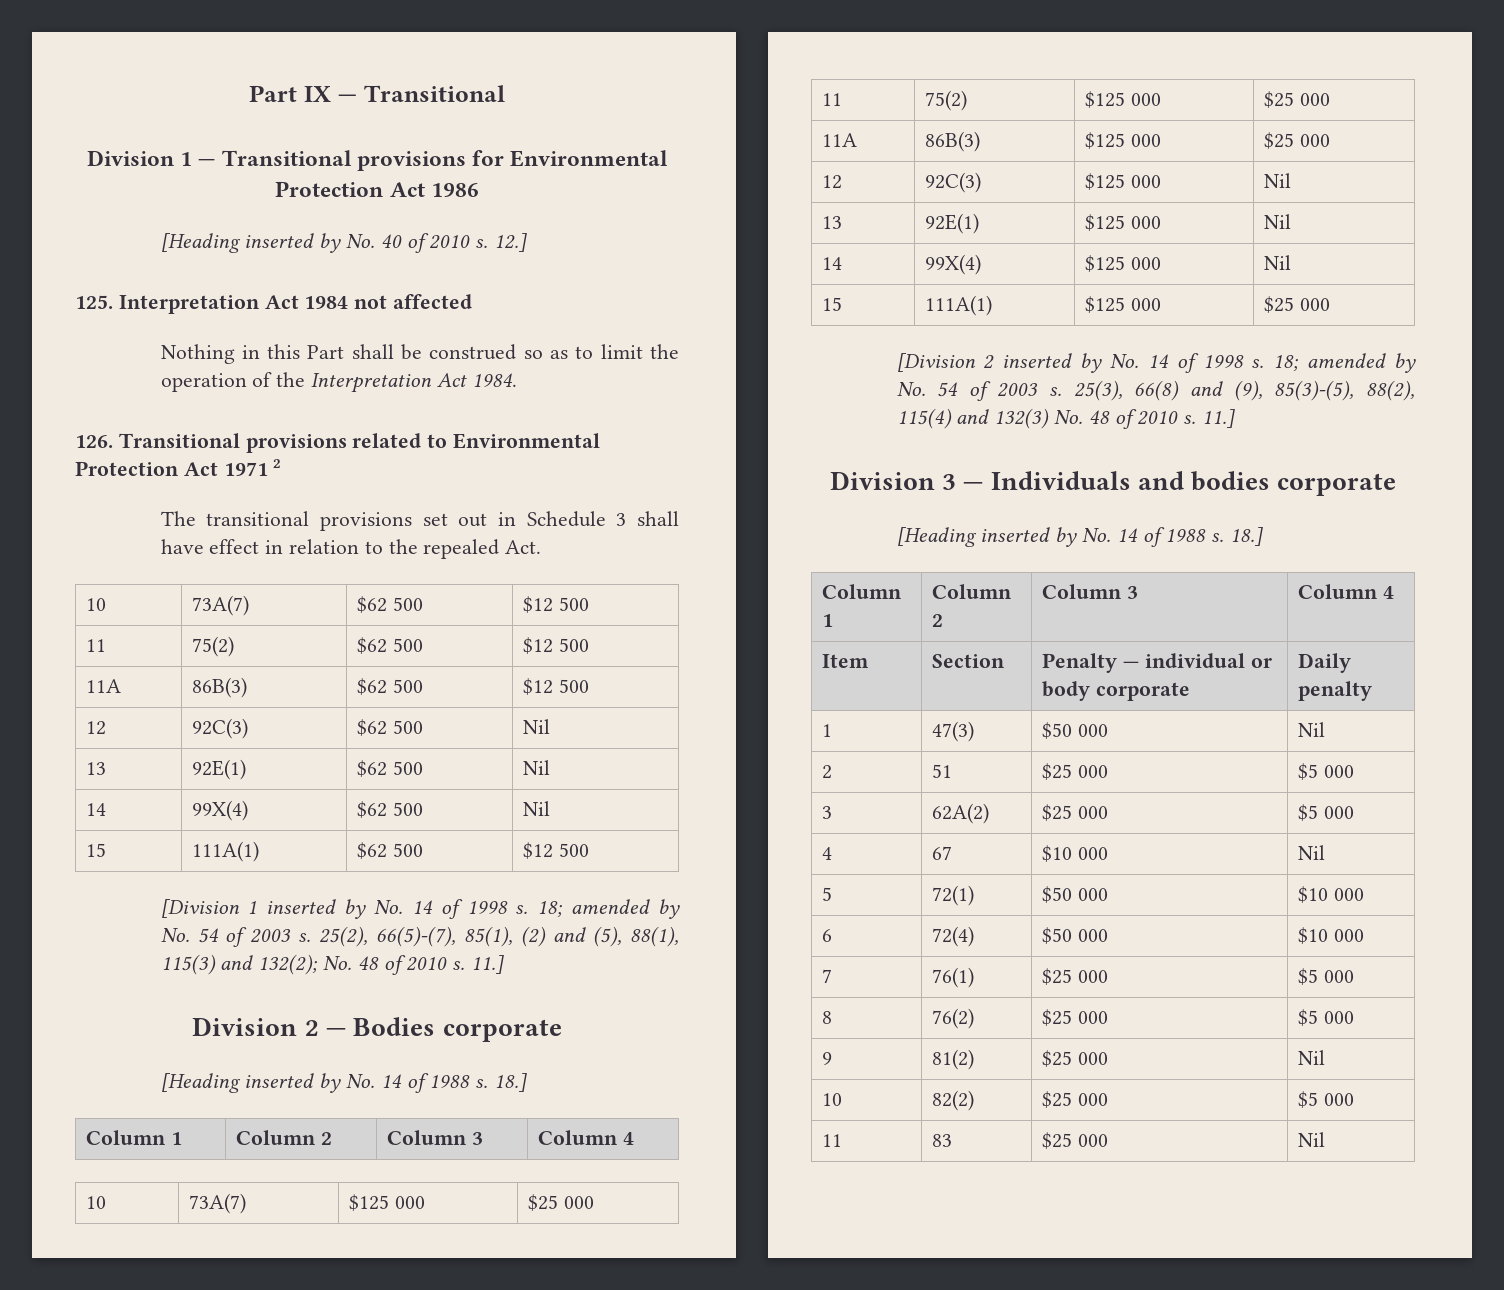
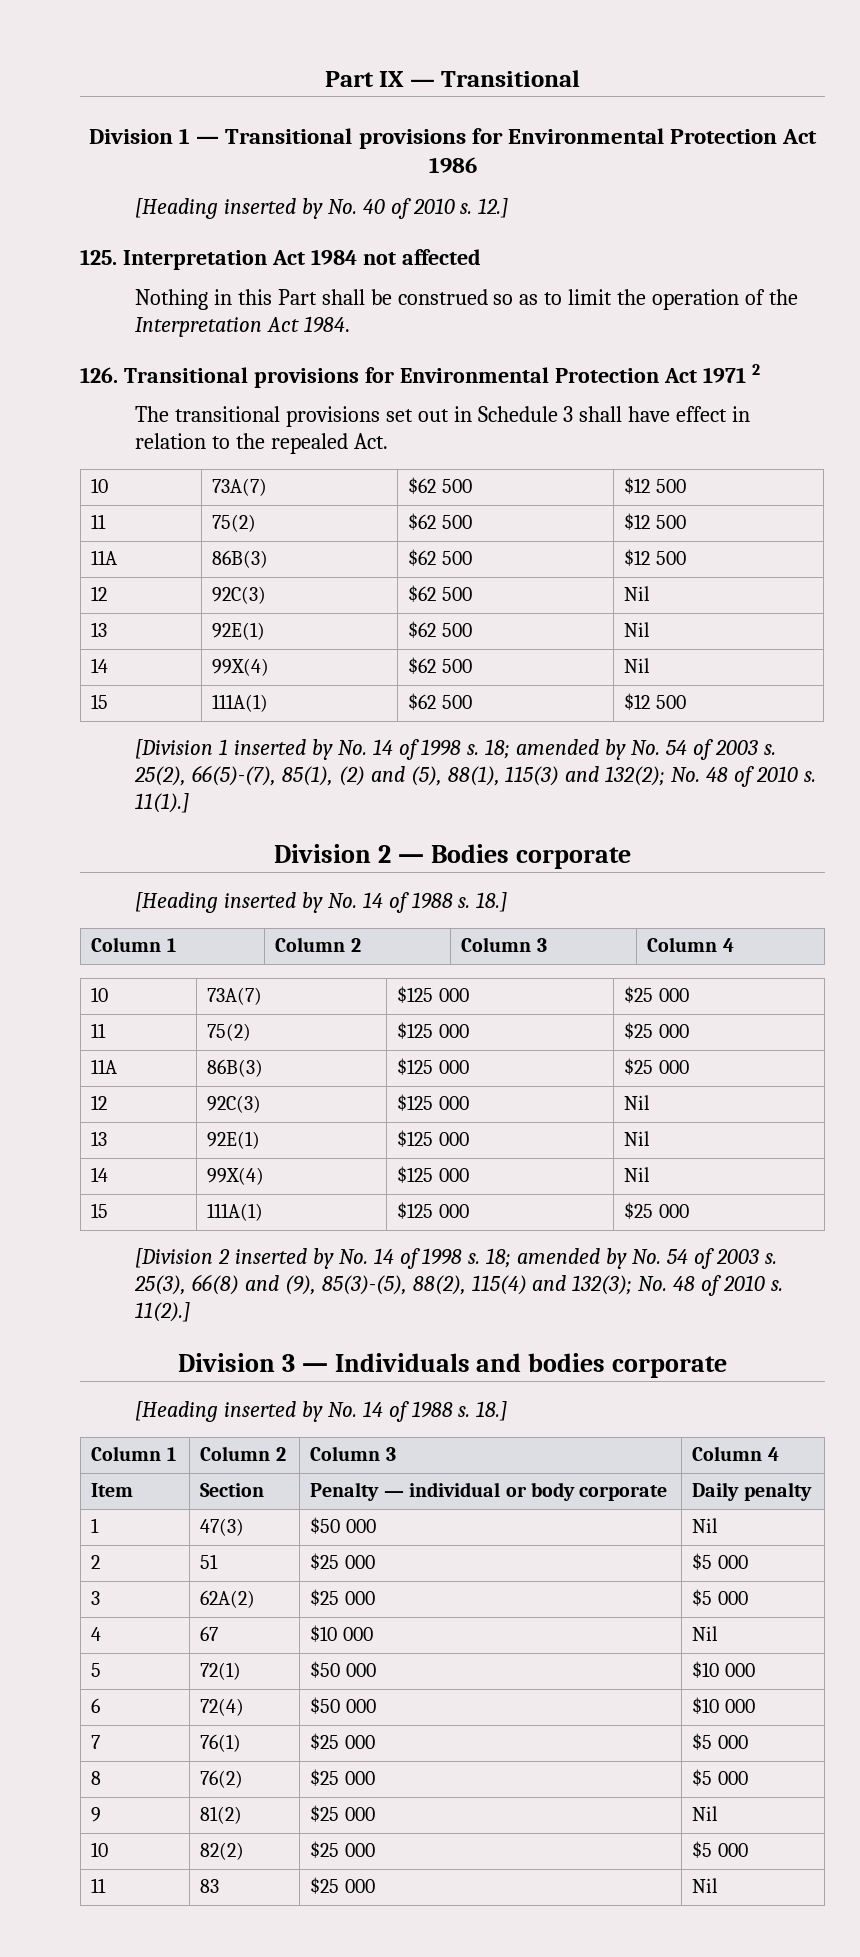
[352,433,448,448] related to -> [364,367,394,383] for
[470,955,504,974] 11.] -> [134,793,189,813] 11(1).]
[994,408,1235,429] 132(3) No. 48 of 2010 s. 11.] -> [572,1275,784,1296] [134,1302,190,1322] 132(3); No. 48 of 2010 s. 11(2).]

